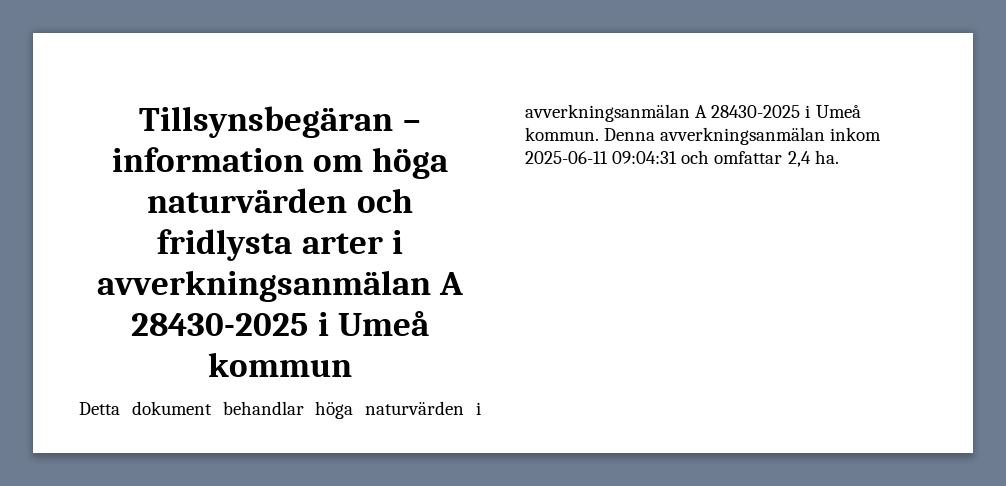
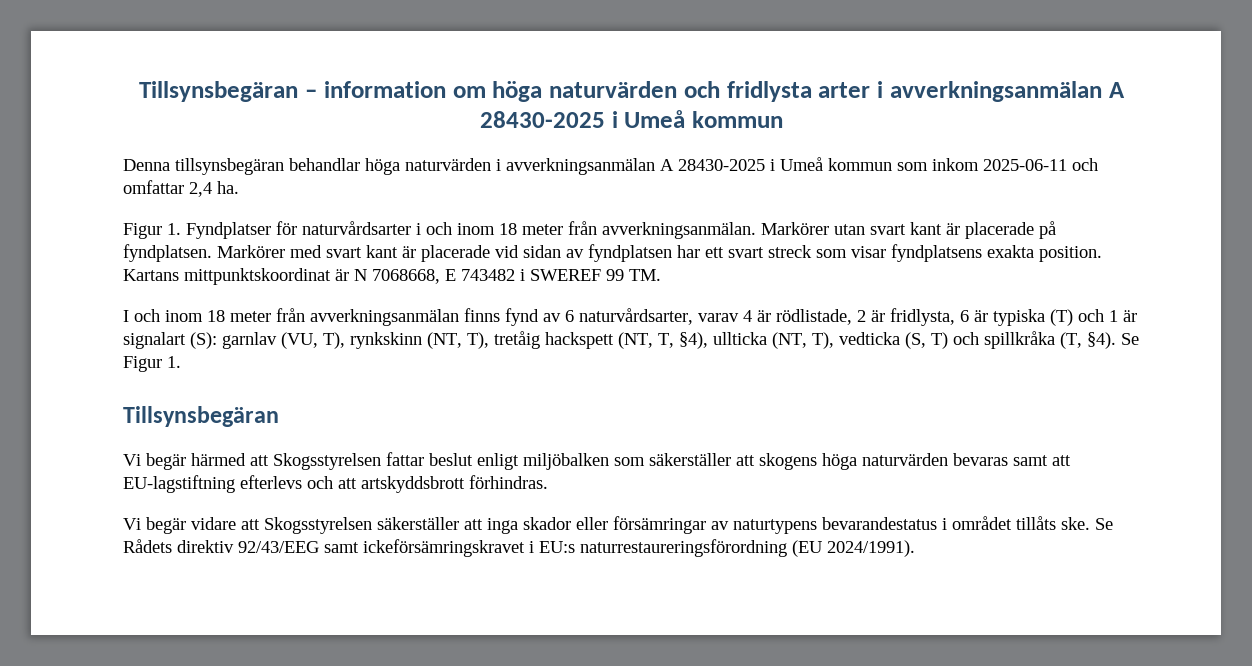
[79,401,212,415] Detta dokument -> [123,158,284,175] Denna tillsynsbegäran
[525,127,826,145] kommun. Denna avverkningsanmälan -> [828,158,928,171] kommun som
[612,151,678,164] 09:04:31 -> (1067, 165) none
(839, 157) none -> [123,221,1056,239] [123,244,1102,262] [123,268,661,285] [123,308,1137,326] [123,331,1139,349] [123,356,181,372] [123,406,279,427] [123,452,1071,470] [123,475,548,493] [123,516,1113,534] [123,539,915,557] // Figur 1. Fyndplatser för naturvårdsarter i och inom 18 meter från avverkningsanmälan. Markörer utan svart kant är placerade på fyndplatsen. Markörer med svart kant är placerade vid sidan av fyndplatsen har ett svart streck som visar fyndplatsens exakta position. Kartans mittpunktskoordinat är N 7068668, E 743482 i SWEREF 99 TM. // I och inom 18 meter från avverkningsanmälan finns fynd av 6 naturvårdsarter, varav 4 är rödlistade, 2 är fridlysta, 6 är typiska (T) och 1 är signalart (S): garnlav (VU, T), rynkskinn (NT, T), tretåig hackspett (NT, T, §4), ullticka (NT, T), vedticka (S, T) och spillkråka (T, §4). Se Figur 1. // Tillsynsbegäran // Vi begär härmed att Skogsstyrelsen fattar beslut enligt miljöbalken som säkerställer att skogens höga naturvärden bevaras samt att EU-lagstiftning efterlevs och att artskyddsbrott förhindras. // Vi begär vidare att Skogsstyrelsen säkerställer att inga skador eller försämringar av naturtypens bevarandestatus i området tillåts ske. Se Rådets direktiv 92/43/EEG samt ickeförsämringskravet i EU:s naturrestaureringsförordning (EU 2024/1991).

